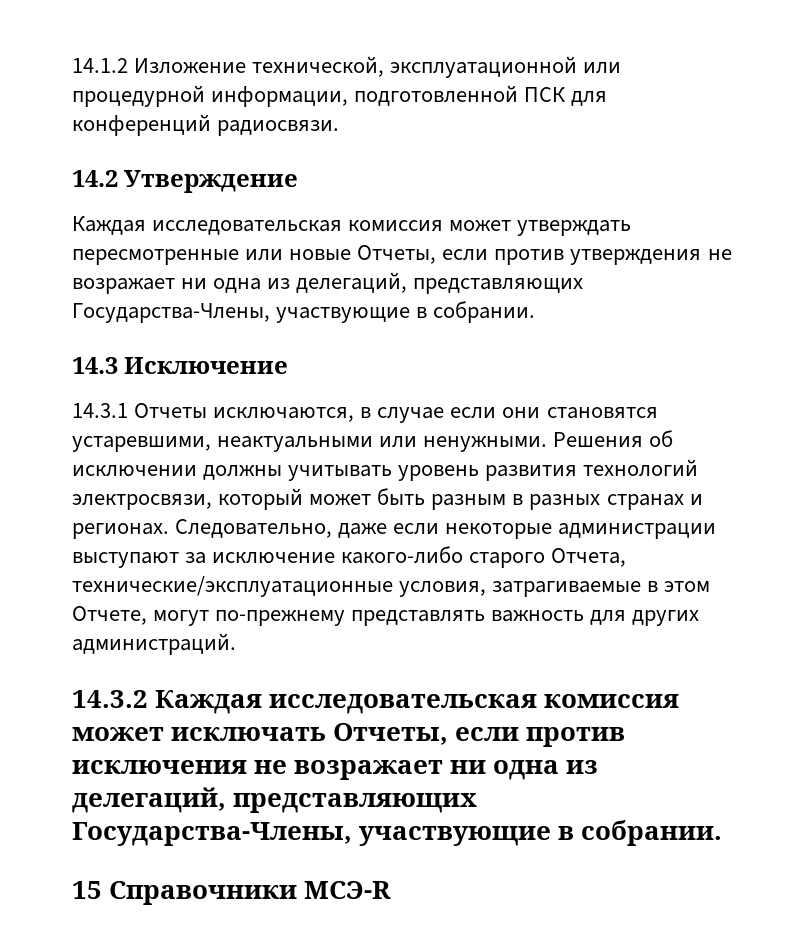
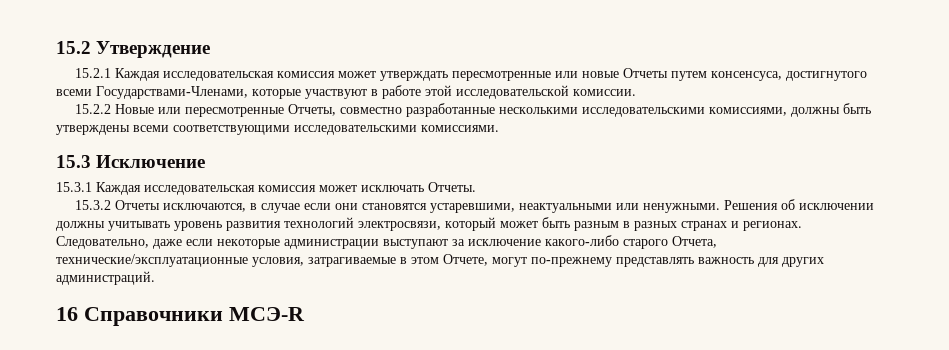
[72,56,622,78] [72,85,608,107] [72,114,340,136] [72,170,118,187] 14.1.2 Изложение технической, эксплуатационной или процедурной информации, подготовленной ПСК для конференций радиосвязи. // 14.2 -> [56,41,91,54] 15.2
(299, 181) none -> [74,68,111,78] 15.2.1
[357,245,732,265] [72,272,584,294] [72,301,536,323] [72,357,289,374] [72,403,128,418] Отчеты, если против утверждения не возражает ни одна из делегаций, представляющих Государства-Члены, участвующие в собрании. // 14.3 Исключение // 14.3.1 -> [622,68,867,81] [56,85,636,99] [74,103,871,117] [56,125,499,135] [56,155,206,168] [56,182,476,195] [74,200,111,210] Отчеты путем консенсуса, достигнутого всеми Государствами-Членами, которые участвуют в работе этой исследовательской комиссии. // 15.2.2 Новые или пересмотренные Отчеты, совместно разработанные несколькими исследовательскими комиссиями, должны быть утверждены всеми соответствующими исследовательскими комиссиями. // 15.3 Исключение // 15.3.1 Каждая исследовательская комиссия может исключать Отчеты. // 15.3.2
[72,690,680,714] [72,723,626,747] [72,760,599,780] [72,787,478,813] [72,820,723,846] [72,881,102,899] 14.3.2 Каждая исследовательская комиссия может исключать Отчеты, если против исключения не возражает ни одна из делегаций, представляющих Государства-Члены, участвующие в собрании. // 15 -> [56,307,78,321] 16

